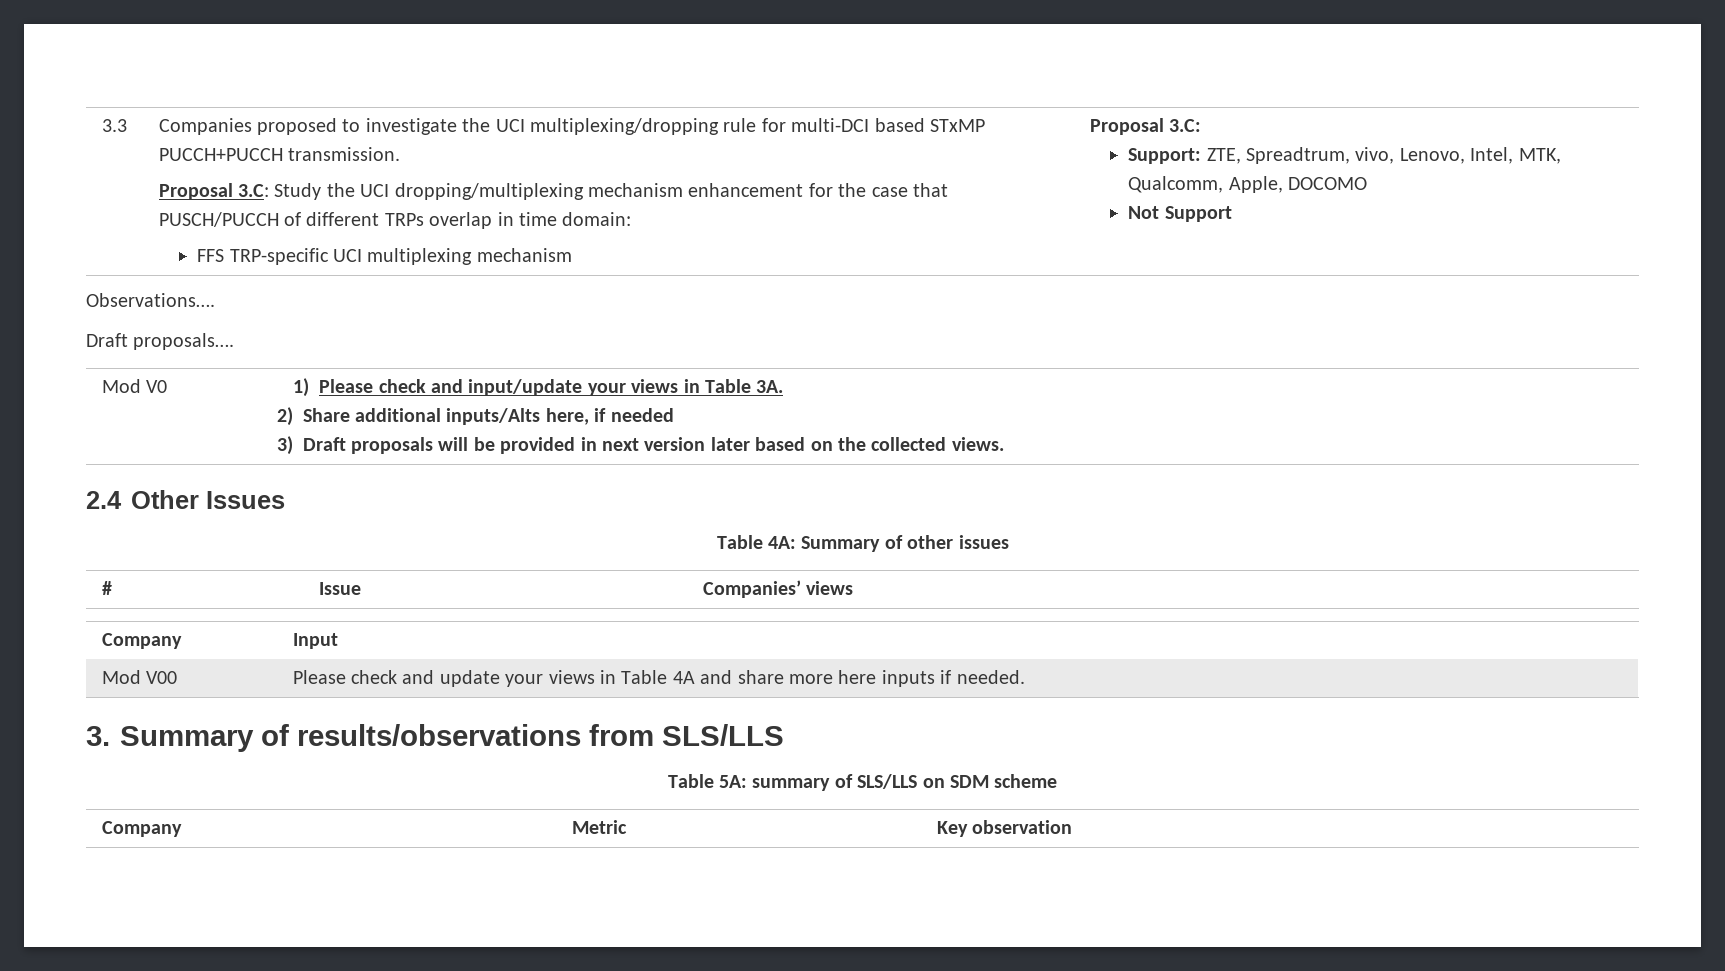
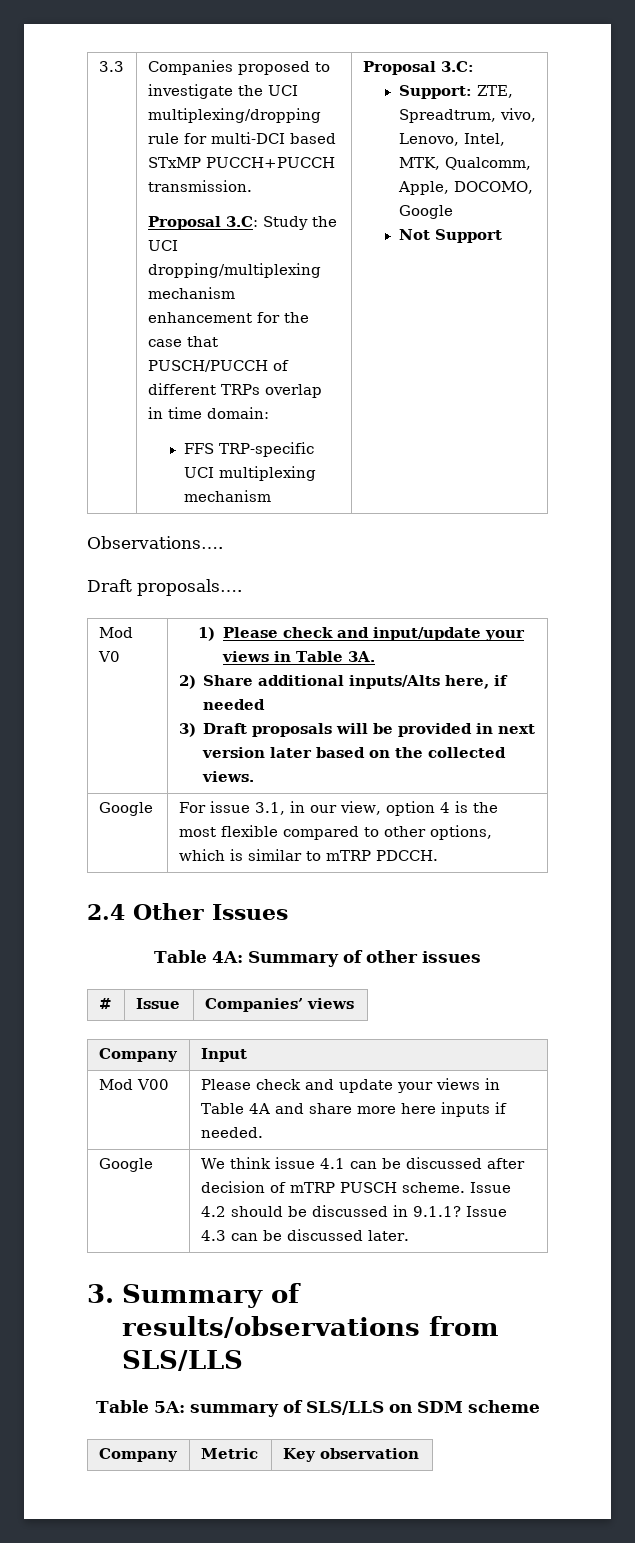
[1287,177,1367,190] DOCOMO -> [453,181,533,194] [398,205,453,219] DOCOMO, Google
(1004, 444) none -> [98,802,153,816] [178,801,498,816] [178,825,492,840] [178,849,438,861] // Google | For issue 3.1, in our view, option 4 is the most flexible compared to other options, which is similar to mTRP PDCCH.
(1025, 677) none -> [98,1158,153,1172] [200,1157,525,1169] [200,1181,511,1193] [200,1205,507,1217] [200,1229,409,1241] // Google | We think issue 4.1 can be discussed after decision of mTRP PUSCH scheme. Issue 4.2 should be discussed in 9.1.1? Issue 4.3 can be discussed later.

